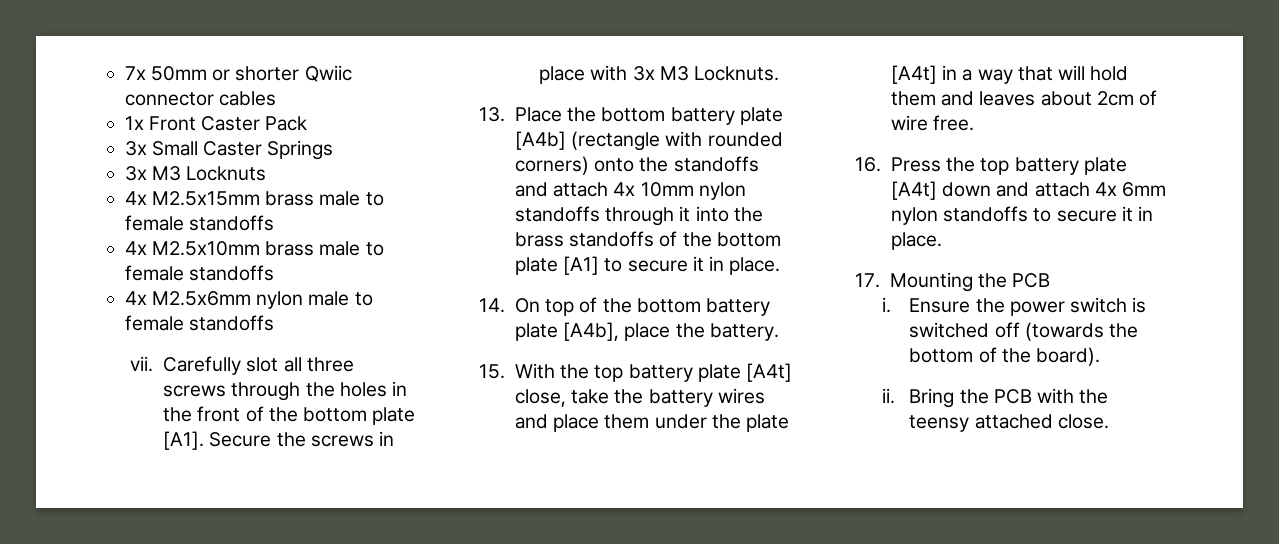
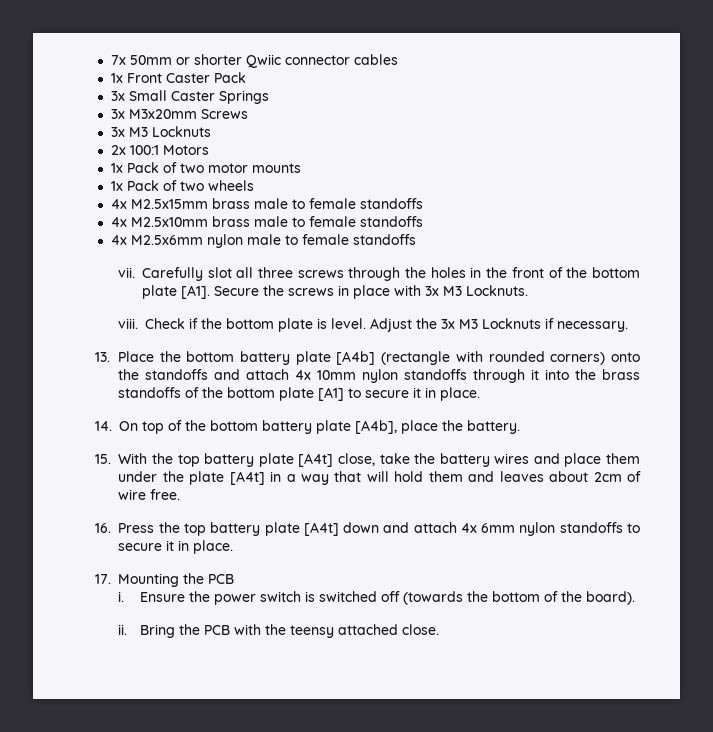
[124,166,267,181] // 3x M3 Locknuts -> [110,109,248,119] [110,126,211,137] [110,145,209,155] [110,162,301,173] [110,180,254,191] // 3x M3x20mm Screws // 3x M3 Locknuts // 2x 100:1 Motors // 1x Pack of two motor mounts // 1x Pack of two wheels
(780, 73) none -> [117,318,628,332] // viii. Check if the bottom plate is level. Adjust the 3x M3 Locknuts if necessary.

